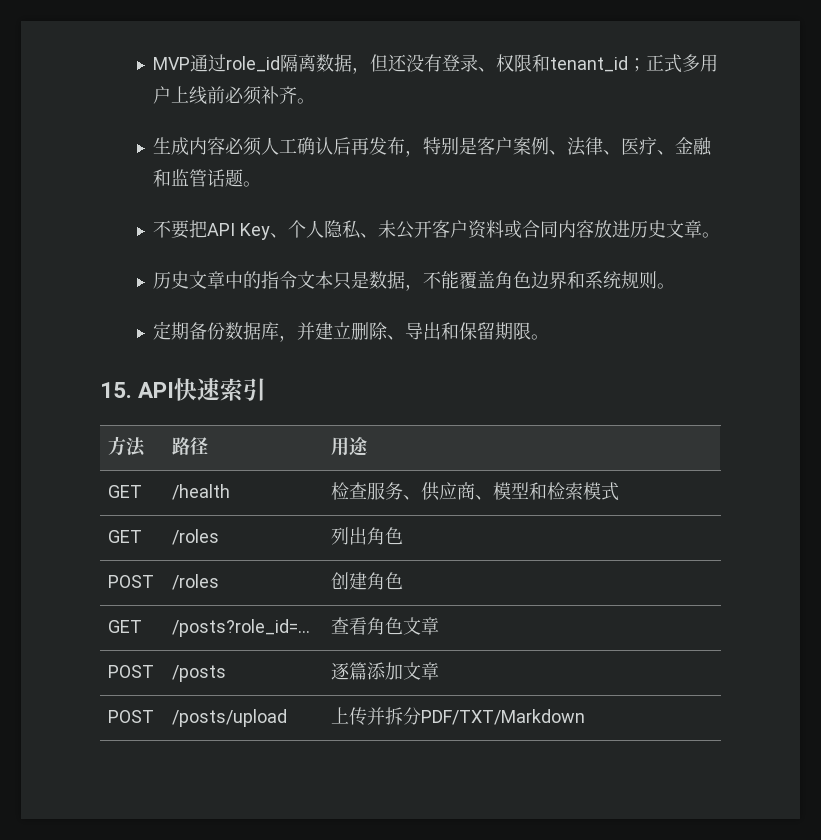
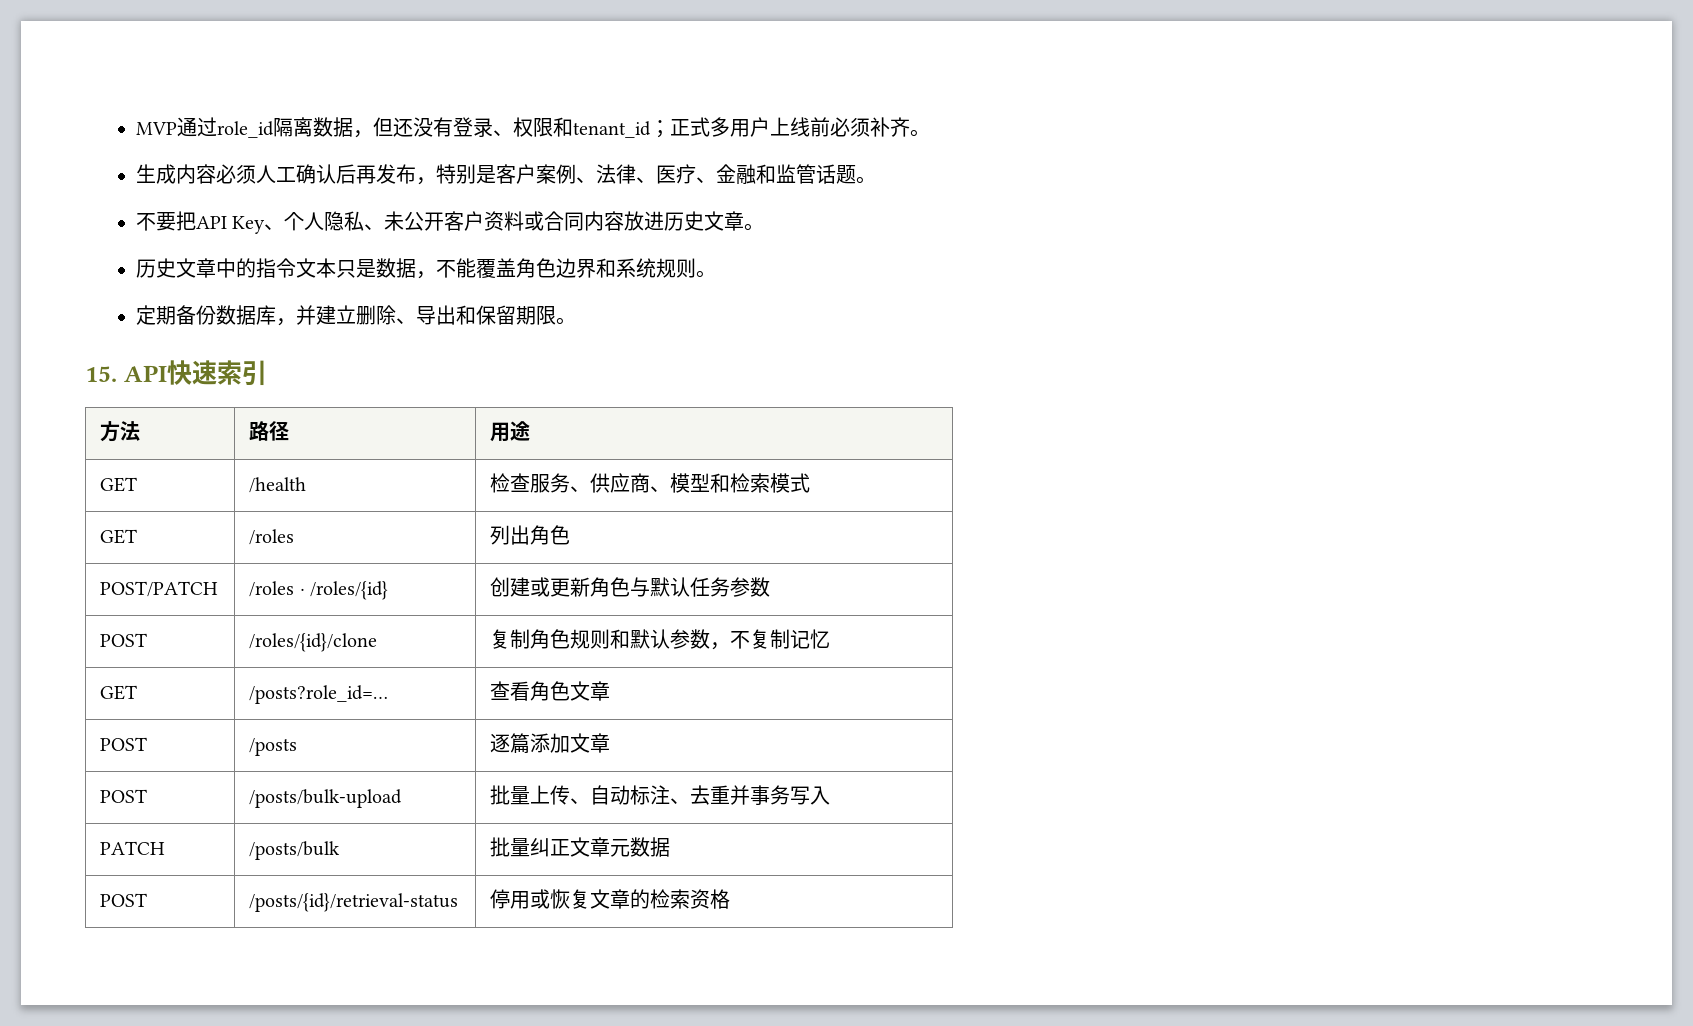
[108,575,155,588] [172,574,220,590] POST | /roles -> [100,581,219,597] [249,581,389,600] POST/PATCH | /roles · /roles/{id}
[367,572,404,590] 角色 -> [530,577,771,597] [100,633,148,647] [249,633,378,652] [490,629,831,650] 或更新角色与默认任务参数 // POST | /roles/{id}/clone | 复制角色规则和默认参数，不复制记忆
[172,709,288,727] [331,707,586,726] /posts/upload | 上传并拆分PDF/TXT/Markdown -> [249,789,403,808] [490,785,831,805] [100,841,166,855] [249,841,341,860] [490,837,671,857] [100,893,148,907] [249,893,459,912] [490,889,731,909] /posts/bulk-upload | 批量上传、自动标注、去重并事务写入 // PATCH | /posts/bulk | 批量纠正文章元数据 // POST | /posts/{id}/retrieval-status | 停用或恢复文章的检索资格

